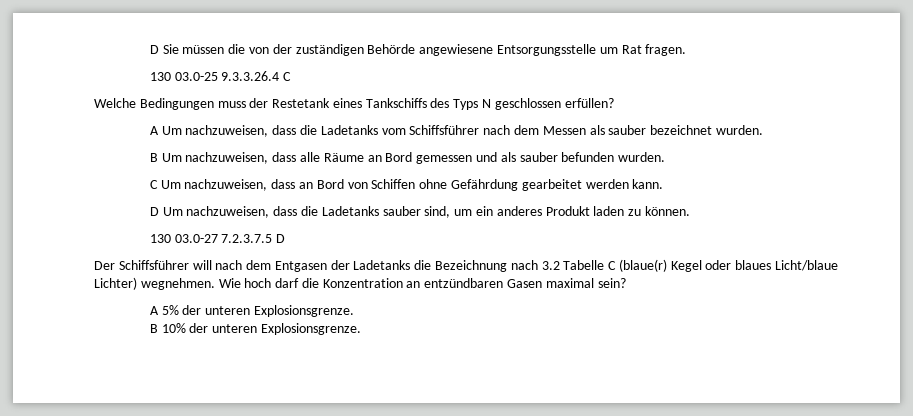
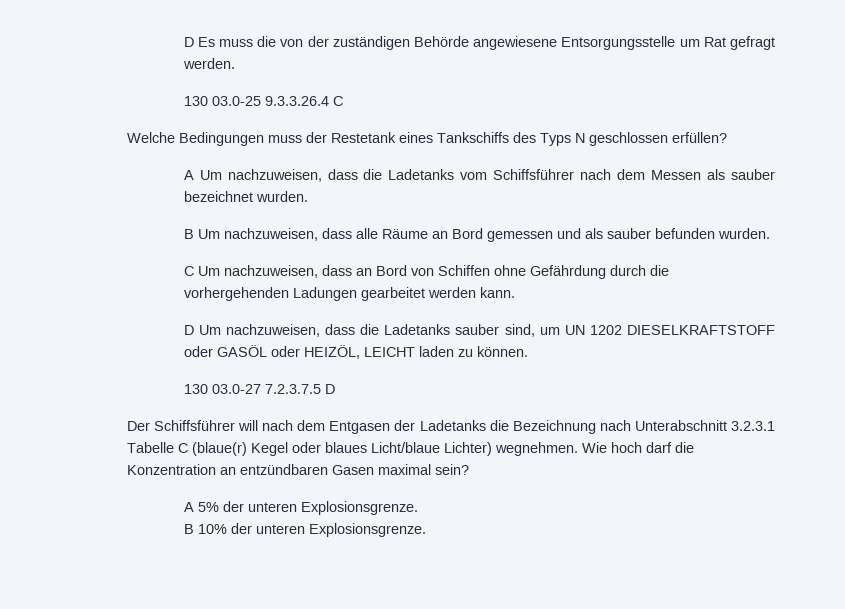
[149,44,225,54] D Sie müssen -> [183,37,254,47] D Es muss
[645,44,687,56] fragen. -> [730,36,775,50] [182,58,235,69] gefragt werden.
(518, 185) none -> [609,265,669,276] [183,287,357,301] durch die vorhergehenden Ladungen
[475,206,590,216] ein anderes Produkt -> [564,325,776,335] [183,345,415,359] UN 1202 DIESELKRAFTSTOFF oder GASÖL oder HEIZÖL, LEICHT
[541,261,560,270] 3.2 -> [634,420,775,431] Unterabschnitt 3.2.3.1

